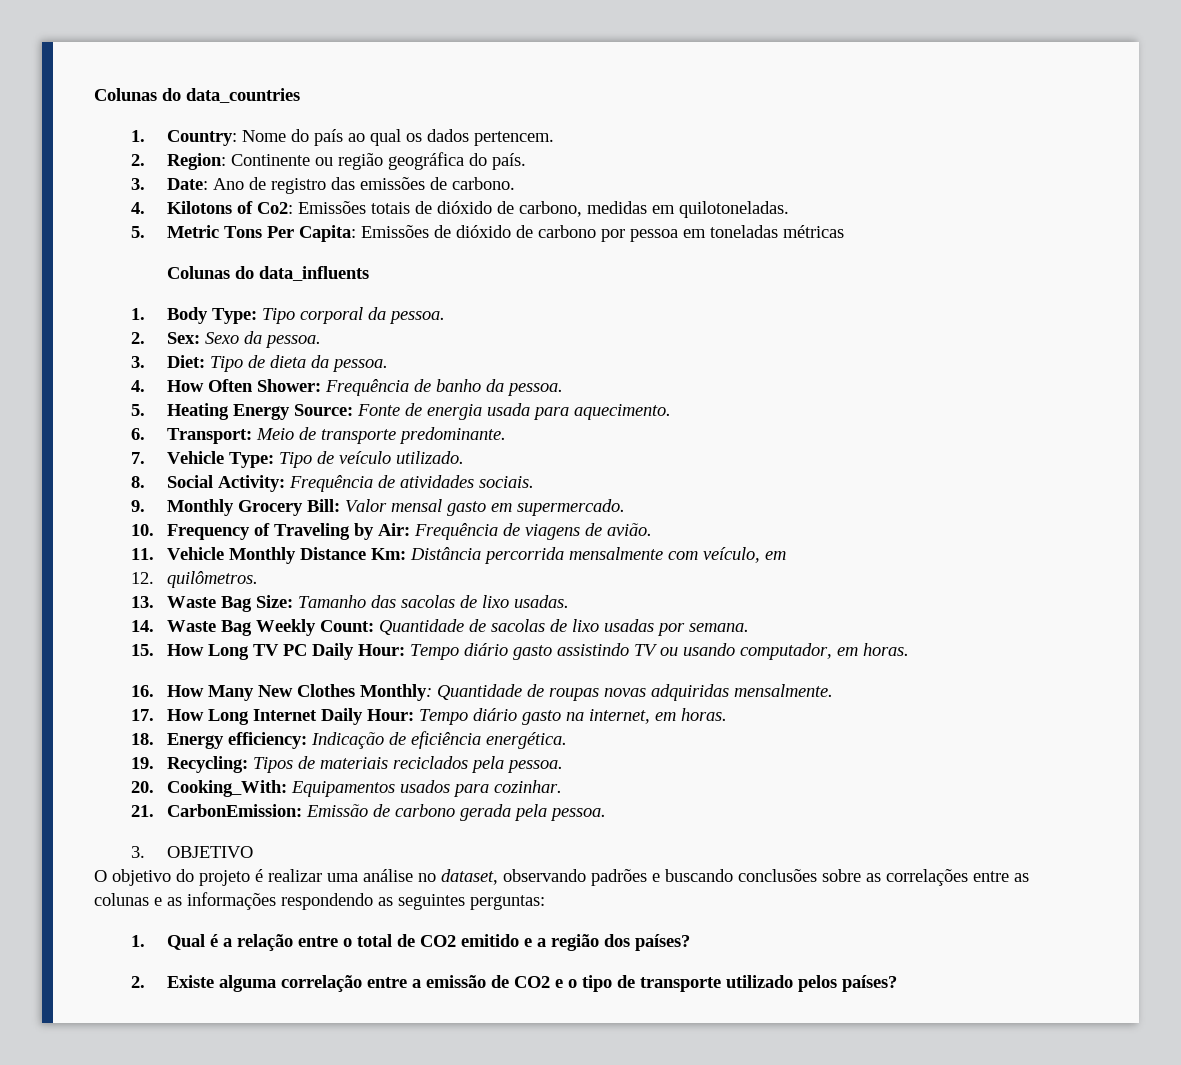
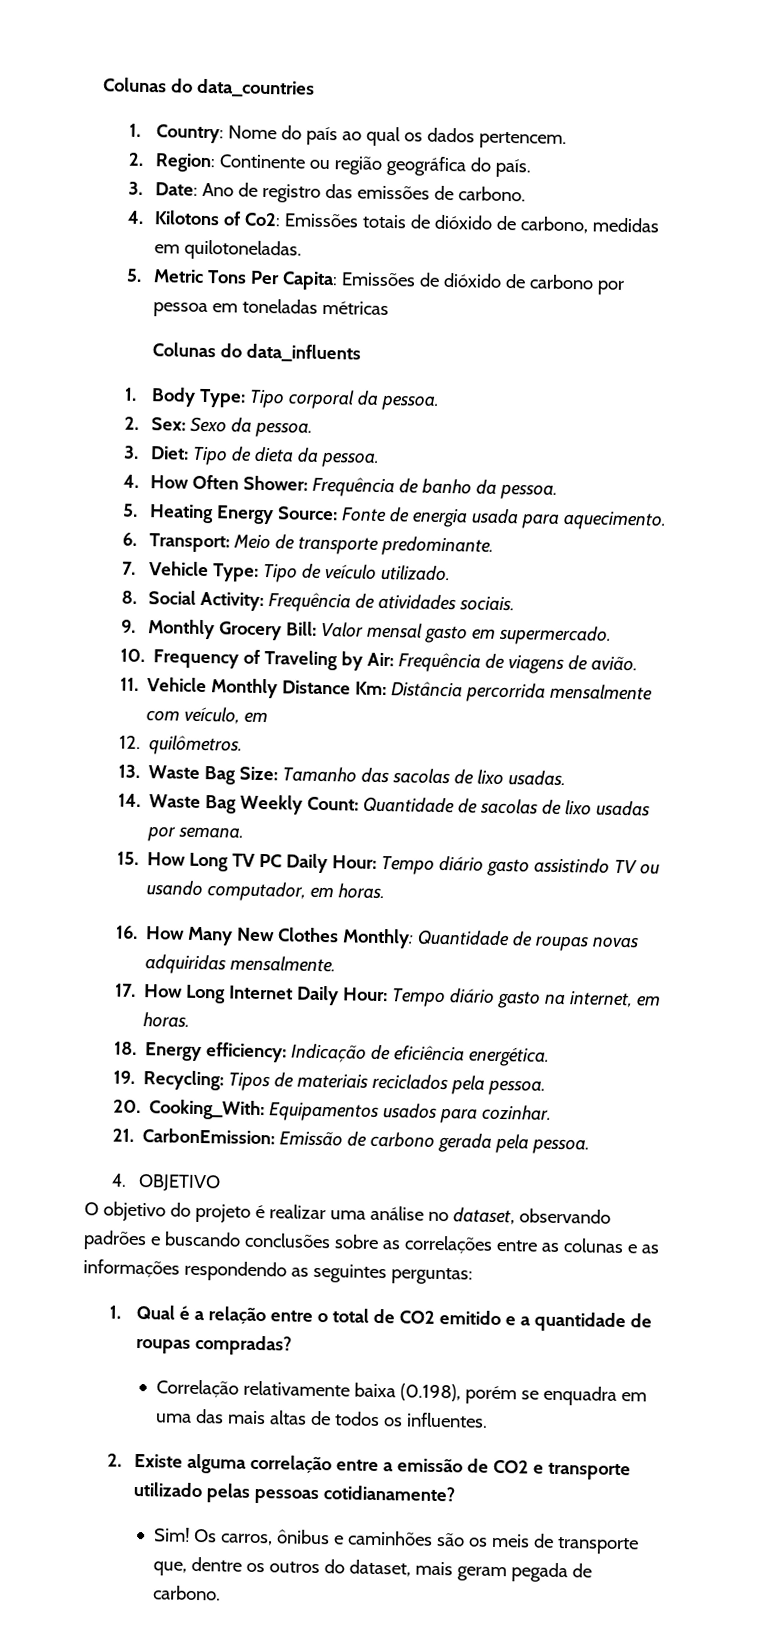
[130,846,145,858] 3. -> [111,1173,128,1187] 4.
[551,934,691,951] região dos países? -> [534,1311,653,1333] [136,1334,293,1356] [155,1379,647,1406] [155,1408,488,1428] quantidade de roupas compradas? // Correlação relativamente baixa (0.198), porém se enquadra em uma das mais altas de todos os influentes.
[568,975,898,992] o tipo de transporte utilizado pelos países? -> [548,1462,632,1481] [133,1481,456,1505] [153,1527,639,1555] [152,1556,592,1583] [152,1585,221,1601] transporte utilizado pelas pessoas cotidianamente? // Sim! Os carros, ônibus e caminhões são os meis de transporte que, dentre os outros do dataset, mais geram pegada de carbono.

